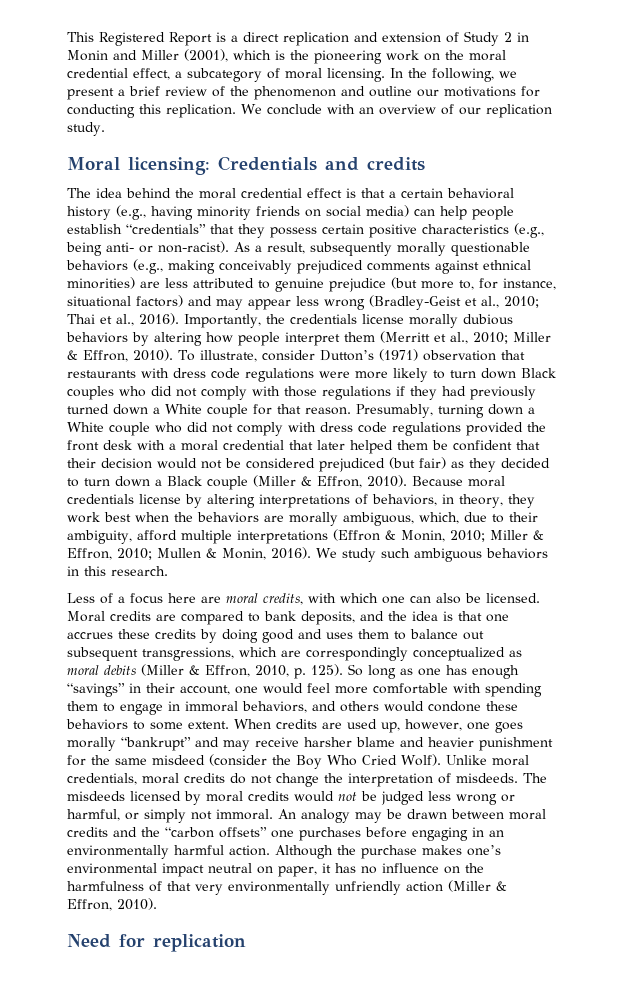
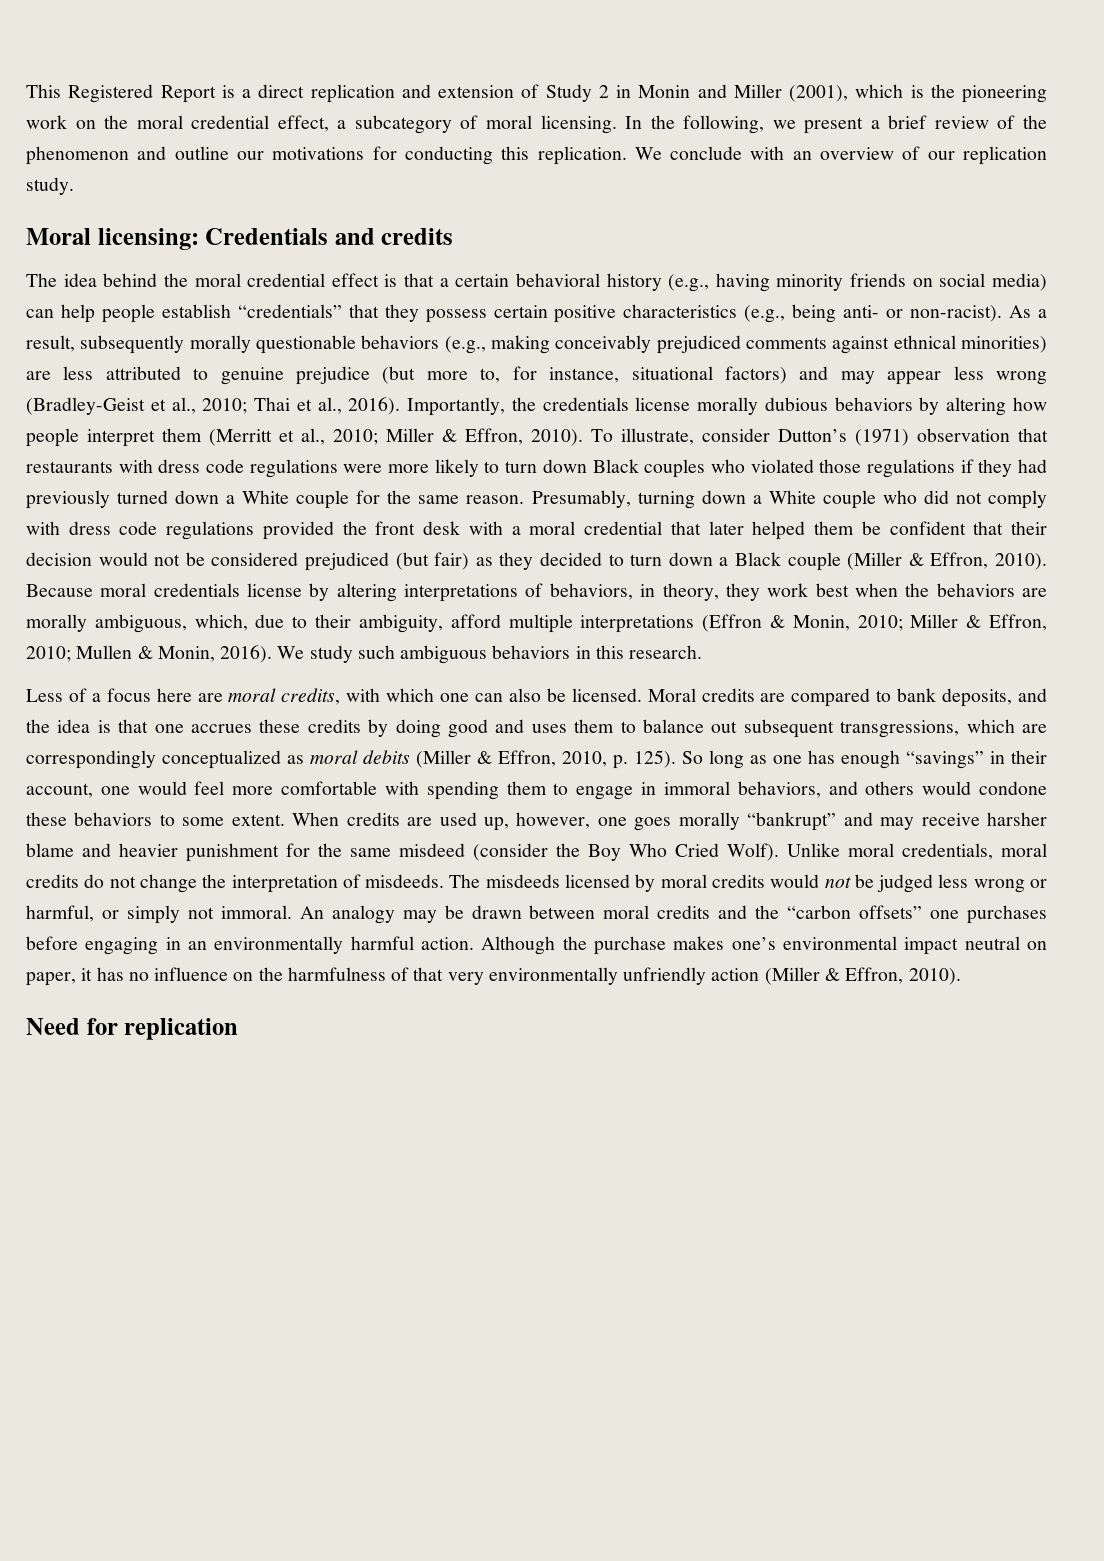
[151,386,280,400] did not comply with -> [750,459,814,473] violated
[277,404,301,414] that -> [387,490,460,504] the same

